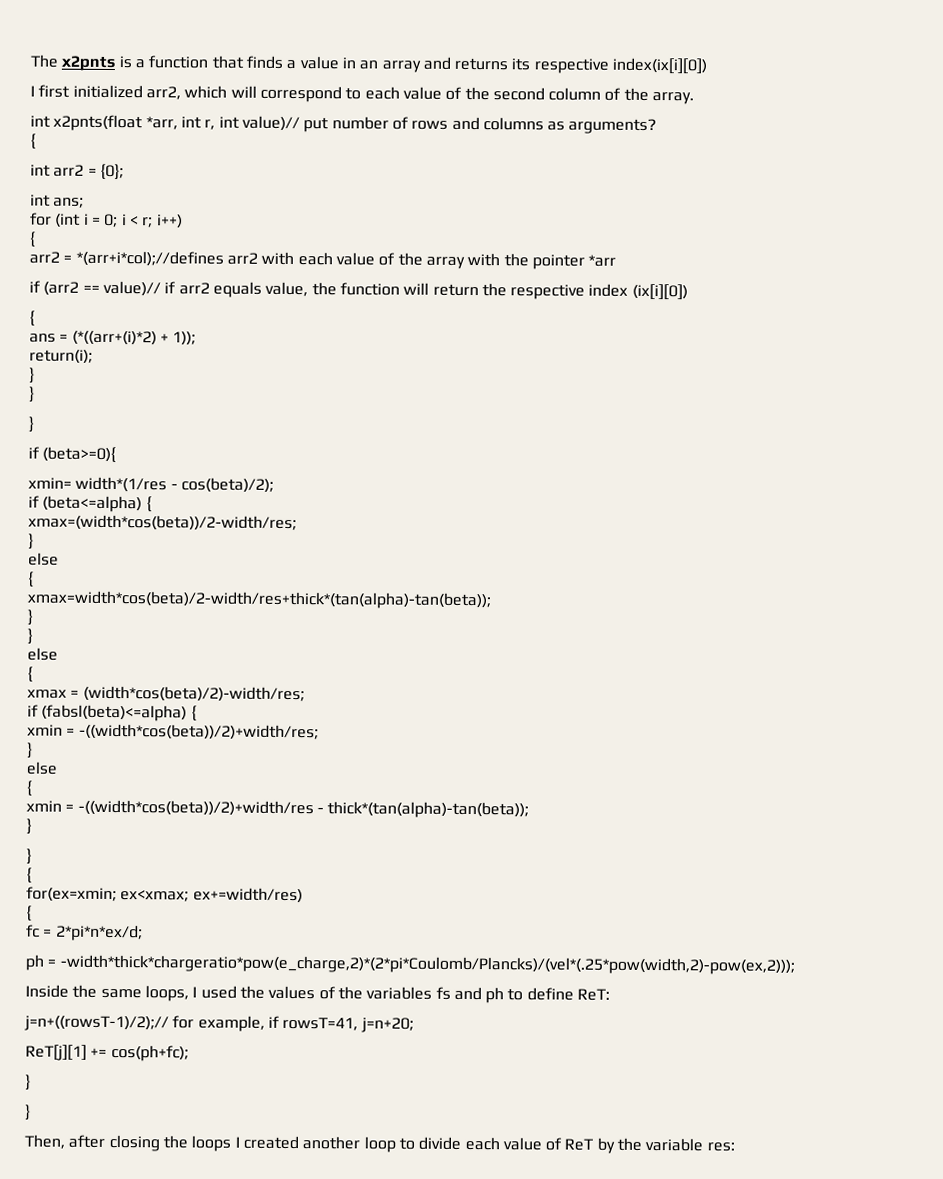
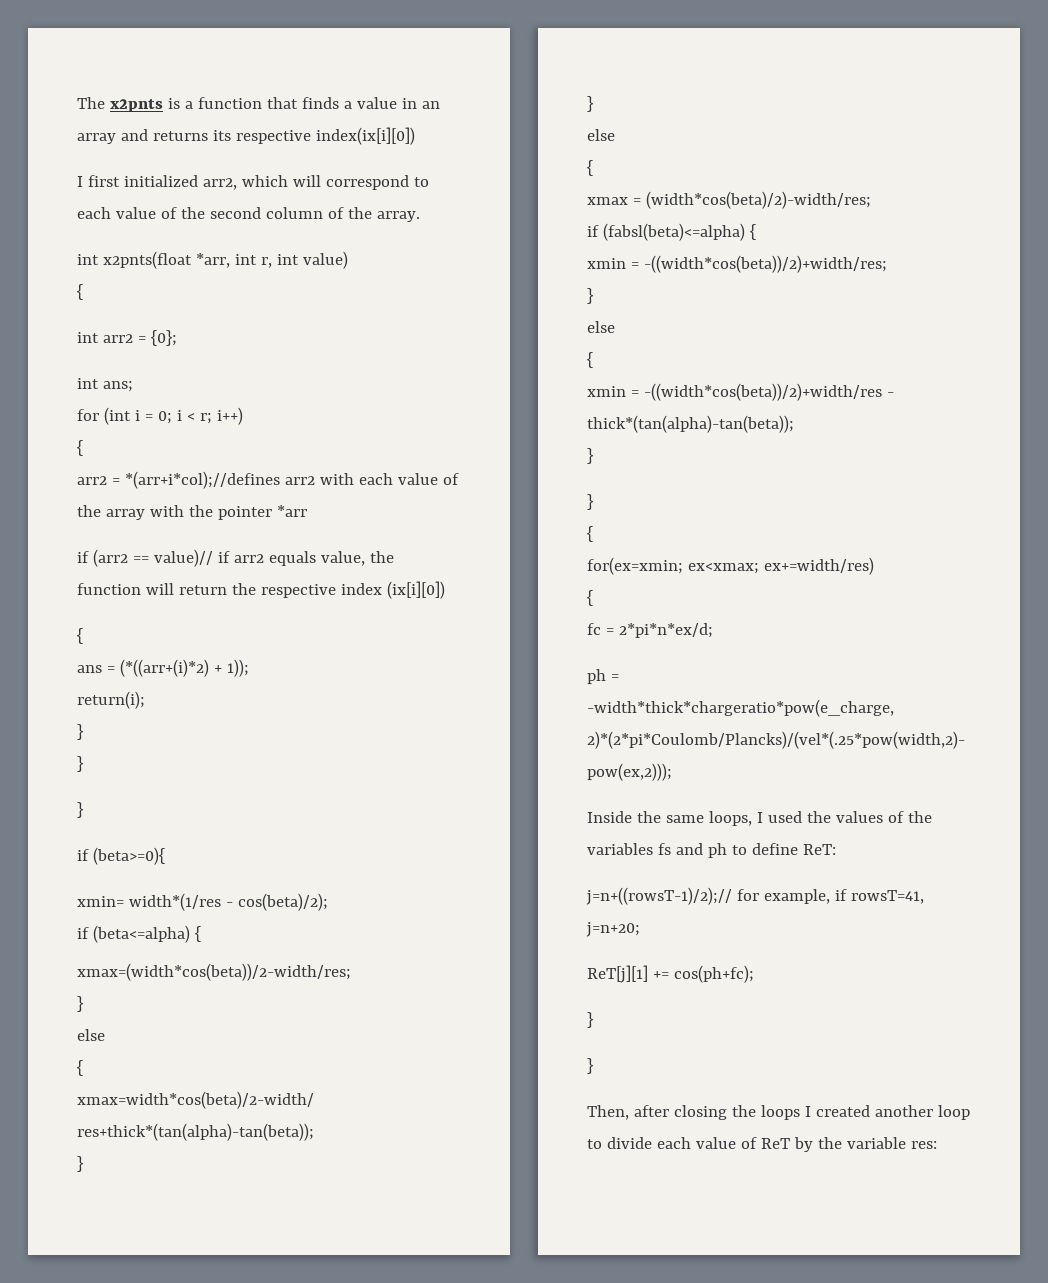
[241,115,658,135] value)// put number of rows and columns as arguments? -> [302,251,348,269] value)

